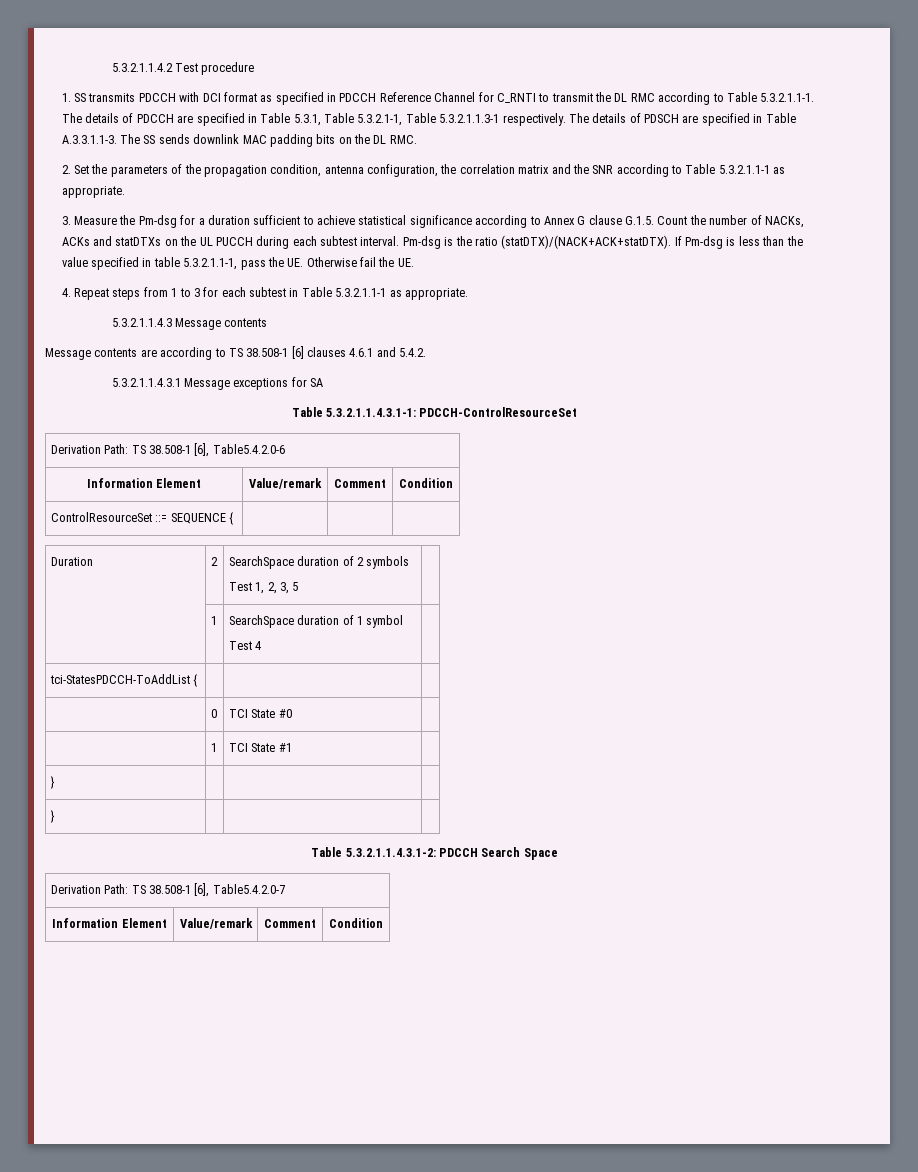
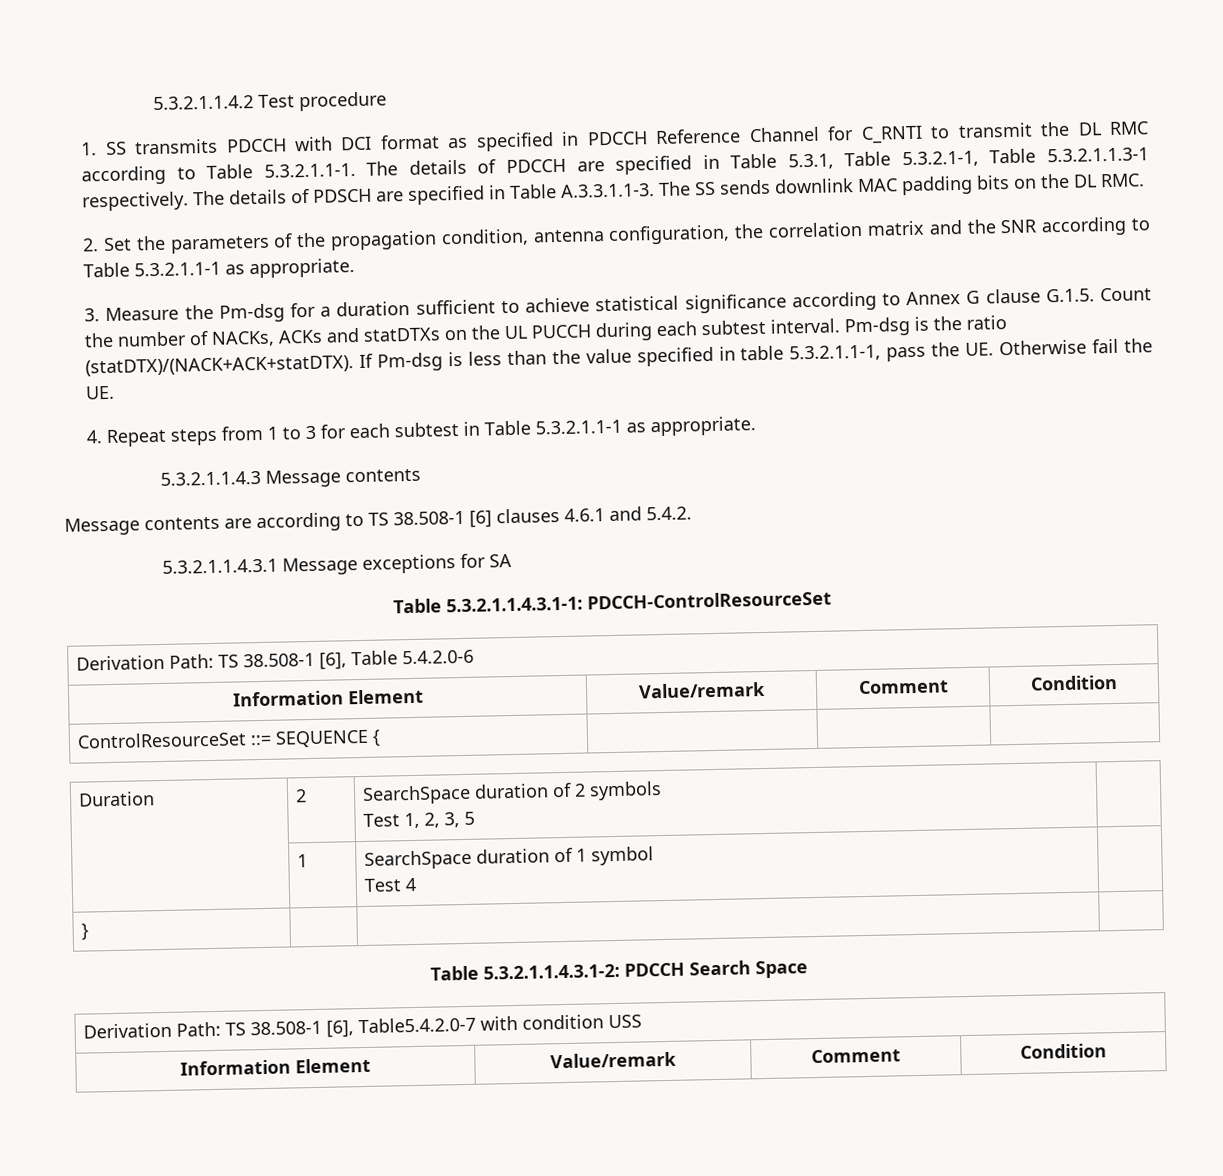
[212,444,285,454] Table5.4.2.0-6 -> [351,649,475,666] Table 5.4.2.0-6
[49,674,198,687] [210,709,217,718] [228,709,292,718] [210,743,217,752] [228,743,292,752] [49,776,55,789] // tci-StatesPDCCH-ToAddList { | | | // | 0 | TCI State #0 | // | 1 | TCI State #1 | // } | | | -> (417, 884) none
(285, 889) none -> [480,1014,643,1031] with condition USS

